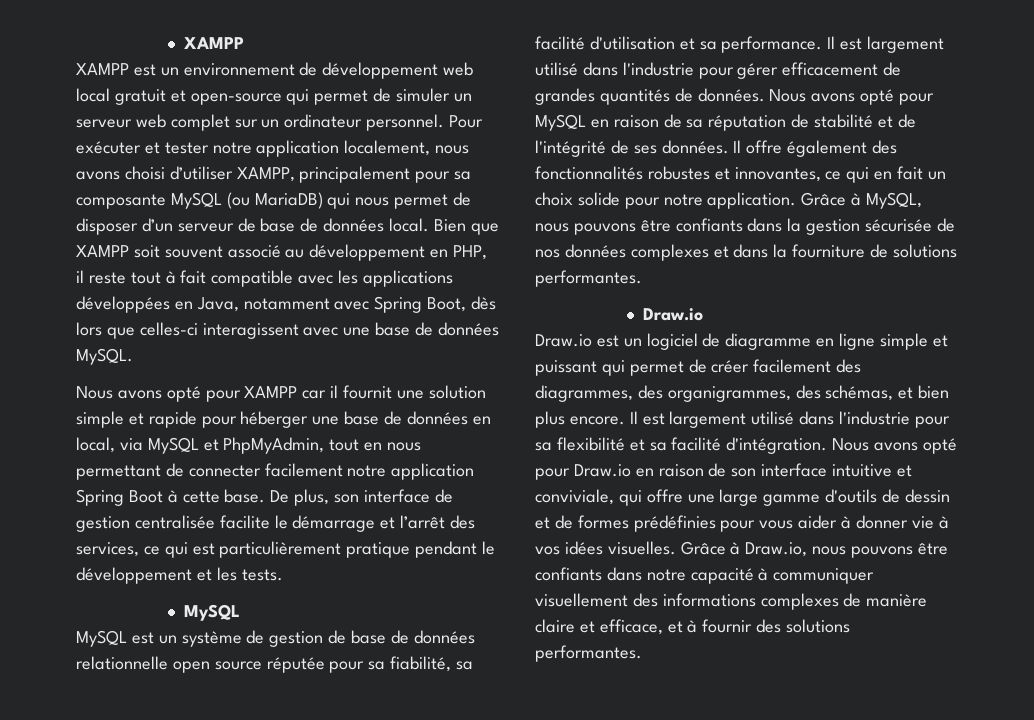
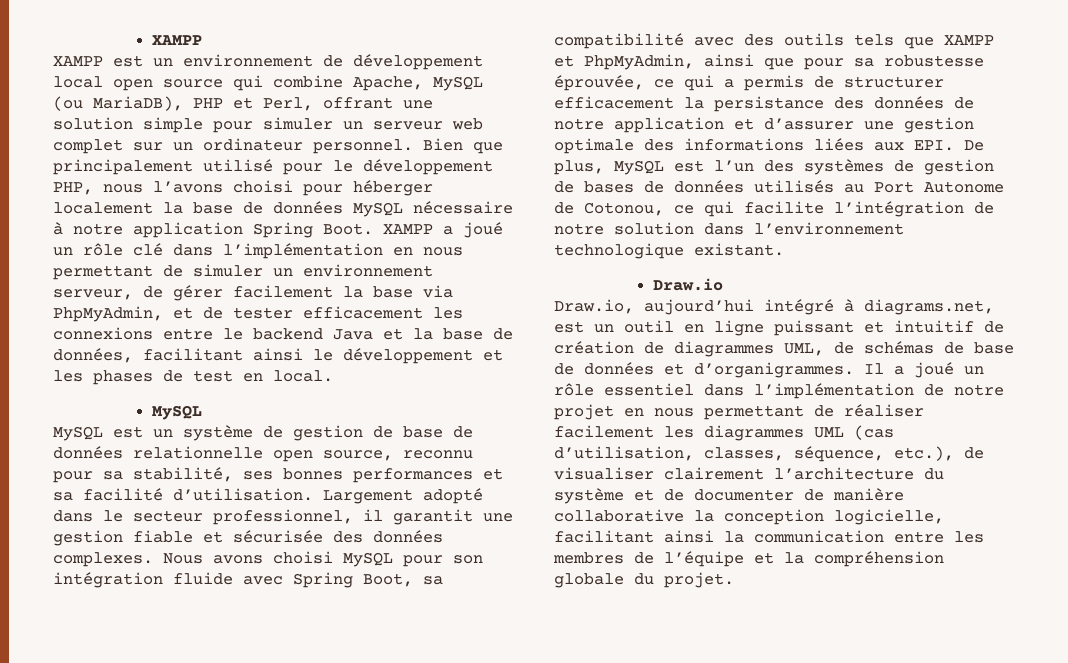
[443,62,474,76] [76,88,392,105] web local gratuit et open-source qui permet de -> [53,75,483,91] [53,96,433,111] [53,117,253,133] local open source qui combine Apache, MySQL (ou MariaDB), PHP et Perl, offrant une solution simple pour
[449,115,484,128] [76,140,470,157] [76,166,472,183] [76,192,472,209] [76,218,499,235] [76,244,488,261] [76,270,453,287] [76,296,497,313] [76,322,499,339] [76,348,133,365] [76,385,486,402] [76,411,491,428] [76,437,422,454] [76,463,475,480] [76,489,453,506] [76,515,476,532] [76,541,496,558] [76,567,283,584] Pour exécuter et tester notre application localement, nous avons choisi d’utiliser XAMPP, principalement pour sa composante MySQL (ou MariaDB) qui nous permet de disposer d’un serveur de base de données local. Bien que XAMPP soit souvent associé au développement en PHP, il reste tout à fait compatible avec les applications développées en Java, notamment avec Spring Boot, dès lors que celles-ci interagissent avec une base de données MySQL. // Nous avons opté pour XAMPP car il fournit une solution simple et rapide pour héberger une base de données en local, via MySQL et PhpMyAdmin, tout en nous permettant de connecter facilement notre application Spring Boot à cette base. De plus, son interface de gestion centralisée facilite le démarrage et l’arrêt des services, ce qui est particulièrement pratique pendant le développement et les tests. -> [423,138,503,154] [53,159,493,175] [53,180,433,196] [53,201,513,217] [53,222,503,238] [53,243,463,259] [53,264,433,280] [53,285,453,301] [53,306,463,322] [53,327,513,340] [53,348,503,364] [53,370,333,385] Bien que principalement utilisé pour le développement PHP, nous l’avons choisi pour héberger localement la base de données MySQL nécessaire à notre application Spring Boot. XAMPP a joué un rôle clé dans l’implémentation en nous permettant de simuler un environnement serveur, de gérer facilement la base via PhpMyAdmin, et de tester efficacement les connexions entre le backend Java et la base de données, facilitant ainsi le développement et les phases de test en local.
[214,656,474,673] [535,36,945,53] [535,62,902,79] [535,88,935,105] [535,114,916,131] [535,140,898,157] [535,166,946,183] [535,192,923,209] [535,218,955,235] [535,244,957,261] [535,270,642,287] [643,308,704,321] [535,333,948,350] [535,359,862,376] [535,385,950,402] [535,411,950,428] [535,437,957,454] [535,463,912,480] [535,489,950,506] [535,515,949,532] [535,541,948,558] [535,567,875,584] [535,593,928,610] [535,619,851,635] [535,645,642,662] source réputée pour sa fiabilité, sa facilité d'utilisation et sa performance. Il est largement utilisé dans l'industrie pour gérer efficacement de grandes quantités de données. Nous avons opté pour MySQL en raison de sa réputation de stabilité et de l'intégrité de ses données. Il offre également des fonctionnalités robustes et innovantes, ce qui en fait un choix solide pour notre application. Grâce à MySQL, nous pouvons être confiants dans la gestion sécurisée de nos données complexes et dans la fourniture de solutions performantes. // Draw.io // Draw.io est un logiciel de diagramme en ligne simple et puissant qui permet de créer facilement des diagrammes, des organigrammes, des schémas, et bien plus encore. Il est largement utilisé dans l'industrie pour sa flexibilité et sa facilité d'intégration. Nous avons opté pour Draw.io en raison de son interface intuitive et conviviale, qui offre une large gamme d'outils de dessin et de formes prédéfinies pour vous aider à donner vie à vos idées visuelles. Grâce à Draw.io, nous pouvons être confiants dans notre capacité à communiquer visuellement des informations complexes de manière claire et efficace, et à fournir des solutions performantes. -> [323,450,473,461] [53,467,503,483] [53,488,483,504] [53,509,513,525] [53,530,443,546] [53,551,483,567] [53,572,443,588] [554,33,994,49] [554,54,984,70] [554,75,944,91] [554,96,974,112] [554,117,974,133] [554,138,984,154] [554,159,994,175] [554,180,1004,193] [554,201,994,217] [554,222,904,235] [554,243,784,259] [653,278,724,291] [554,299,994,315] [554,320,1004,336] [554,341,1014,357] [554,362,984,378] [554,383,1004,399] [554,404,924,420] [554,425,894,441] [554,446,984,462] [554,467,944,480] [554,488,904,504] [554,509,944,525] [554,530,984,543] [553,551,944,567] [554,572,734,588] source, reconnu pour sa stabilité, ses bonnes performances et sa facilité d’utilisation. Largement adopté dans le secteur professionnel, il garantit une gestion fiable et sécurisée des données complexes. Nous avons choisi MySQL pour son intégration fluide avec Spring Boot, sa compatibilité avec des outils tels que XAMPP et PhpMyAdmin, ainsi que pour sa robustesse éprouvée, ce qui a permis de structurer efficacement la persistance des données de notre application et d’assurer une gestion optimale des informations liées aux EPI. De plus, MySQL est l’un des systèmes de gestion de bases de données utilisés au Port Autonome de Cotonou, ce qui facilite l’intégration de notre solution dans l’environnement technologique existant. // Draw.io // Draw.io, aujourd’hui intégré à diagrams.net, est un outil en ligne puissant et intuitif de création de diagrammes UML, de schémas de base de données et d’organigrammes. Il a joué un rôle essentiel dans l’implémentation de notre projet en nous permettant de réaliser facilement les diagrammes UML (cas d’utilisation, classes, séquence, etc.), de visualiser clairement l’architecture du système et de documenter de manière collaborative la conception logicielle, facilitant ainsi la communication entre les membres de l’équipe et la compréhension globale du projet.

